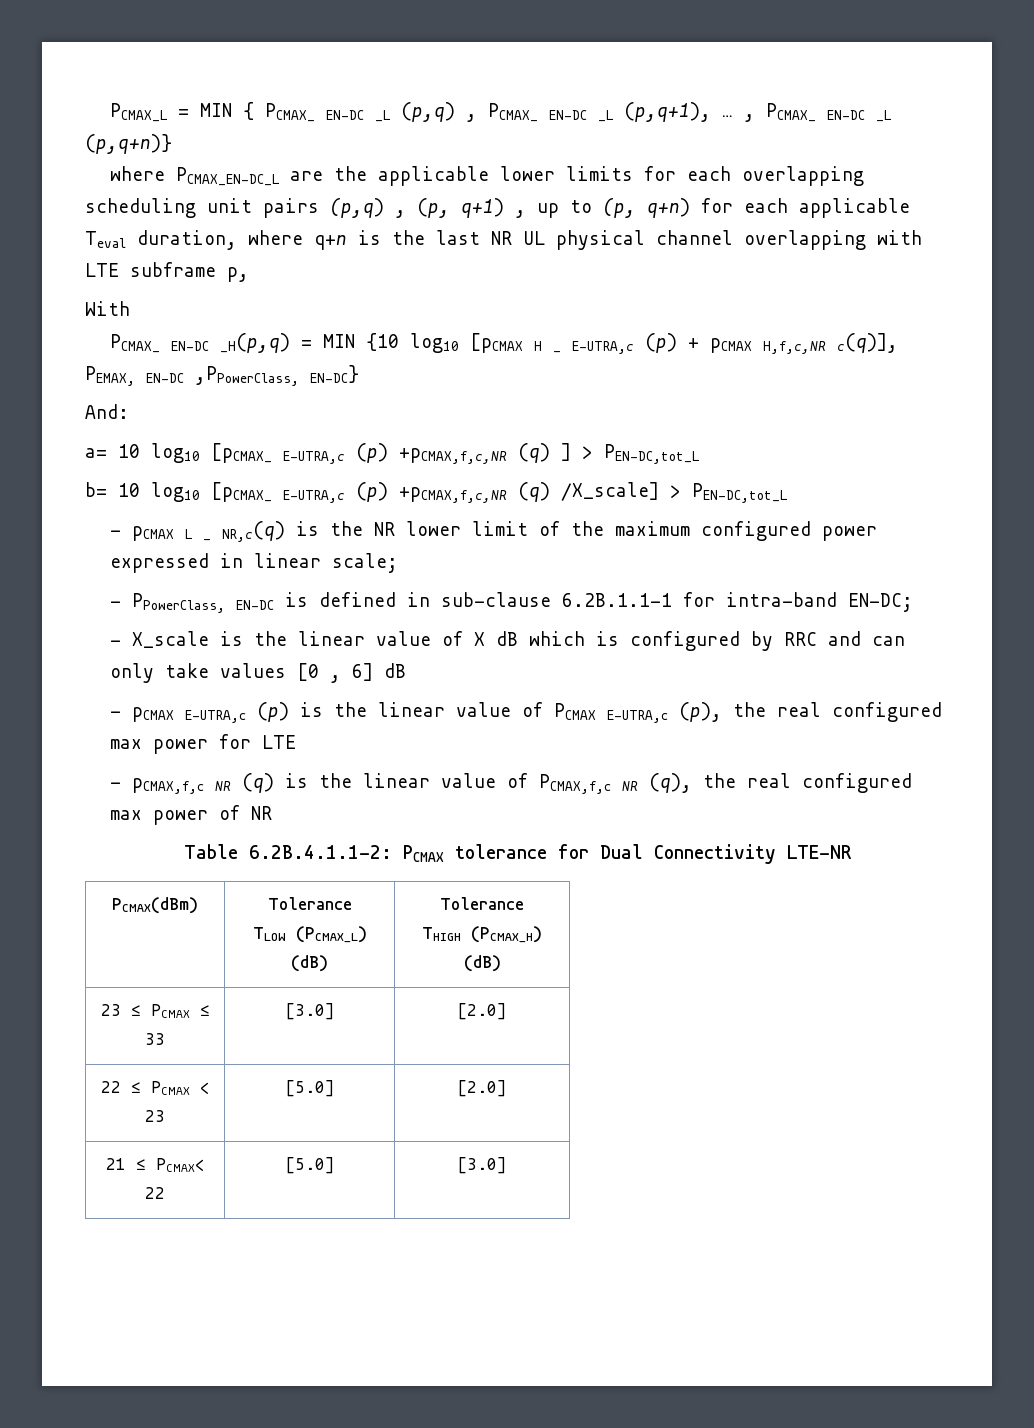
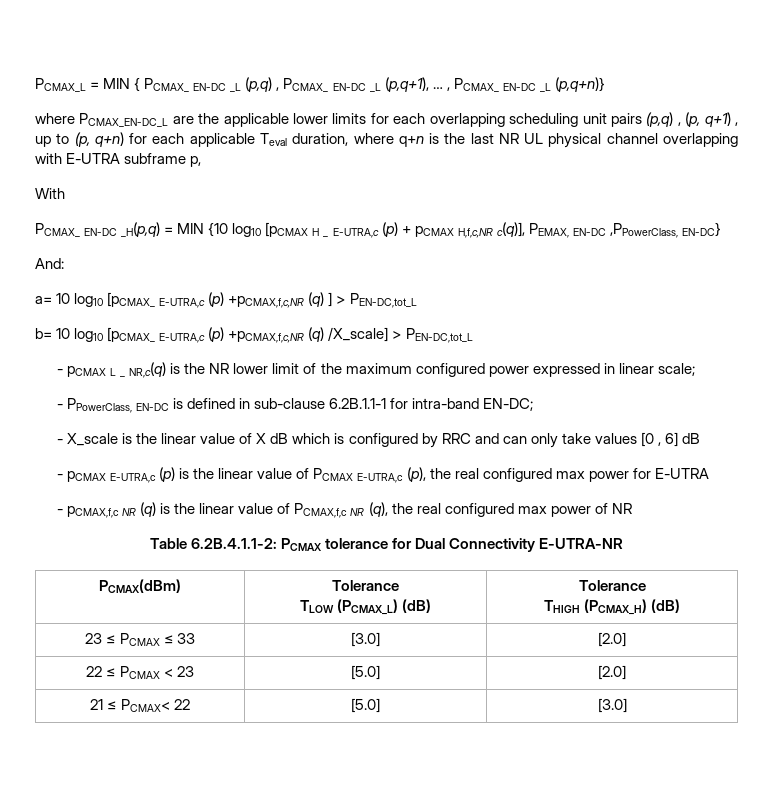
[85,263,119,277] LTE -> [66,153,121,164] E-UTRA
[261,735,296,749] LTE -> [654,468,709,479] E-UTRA
[786,845,852,859] LTE-NR -> [539,538,624,549] E-UTRA-NR

